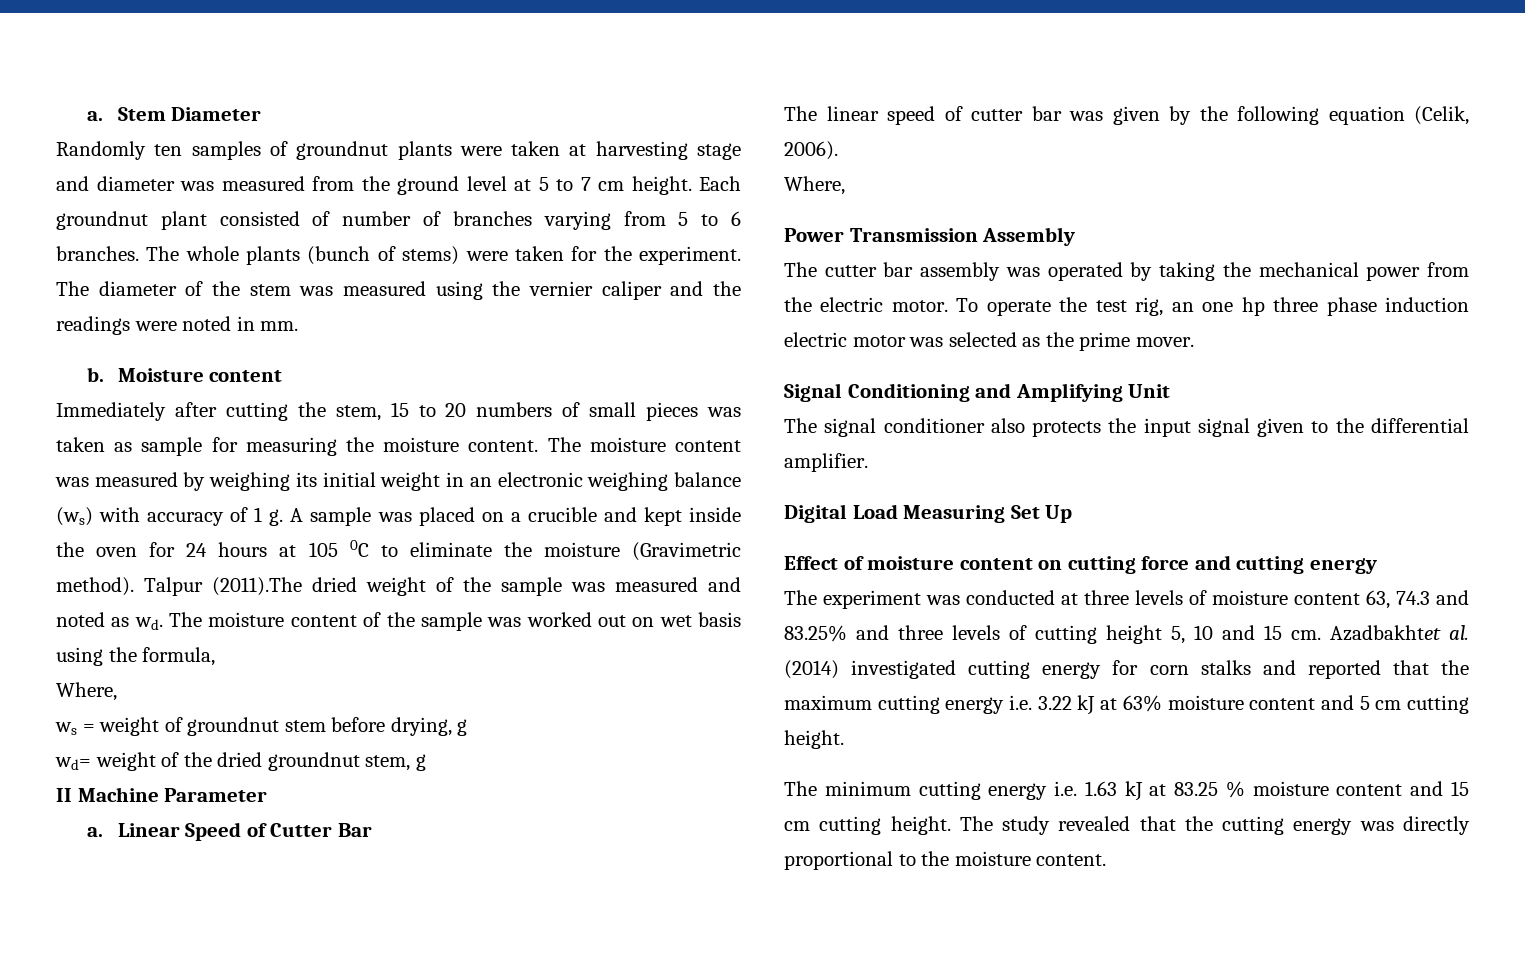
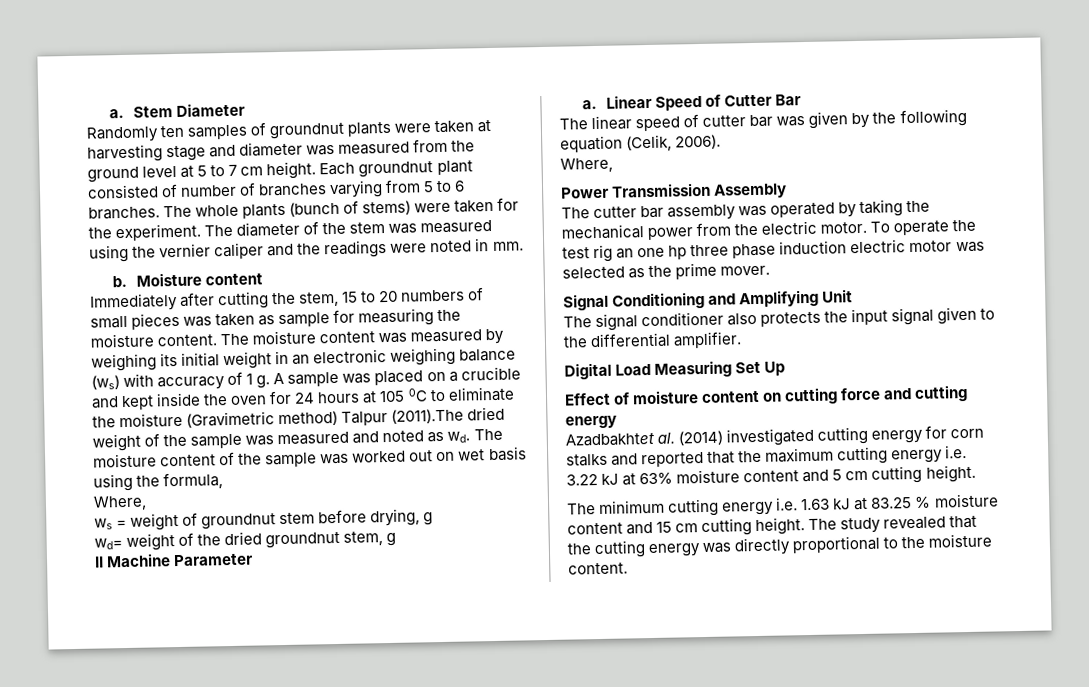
[56,577,134,596] method). -> [278,410,339,427] method)
[1135,297,1164,316] rig, -> [593,244,614,263] rig
[784,590,1469,609] [784,625,1321,644] The experiment was conducted at three levels of moisture content 63, 74.3 and 83.25% and three levels of cutting height 5, 10 and 15 cm. -> (617, 422) none

